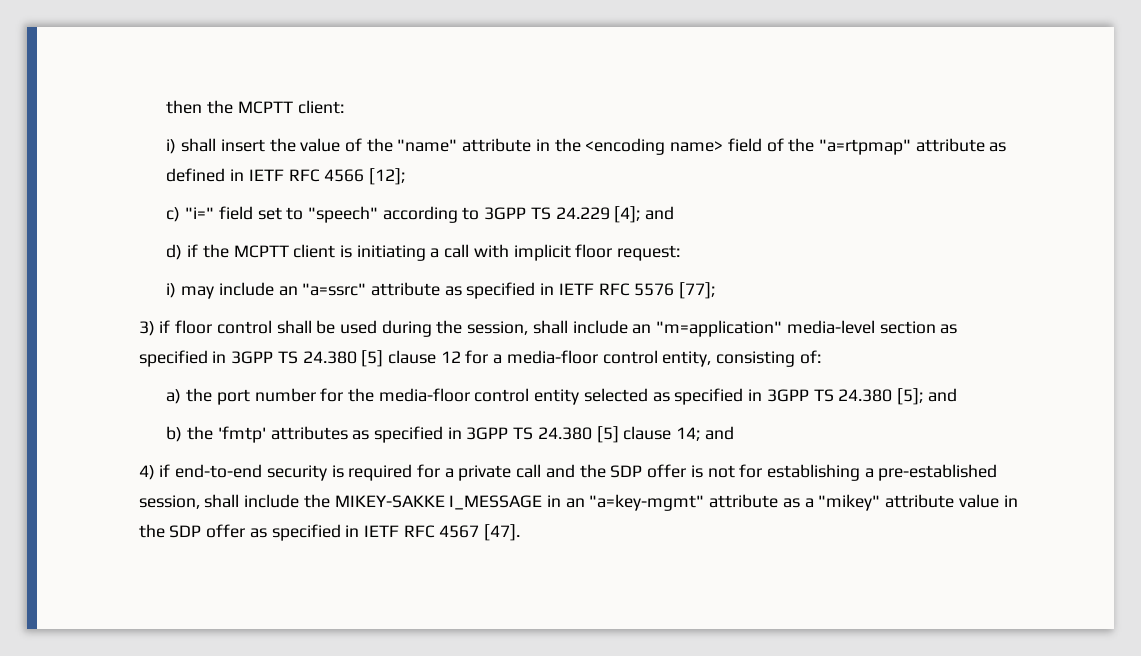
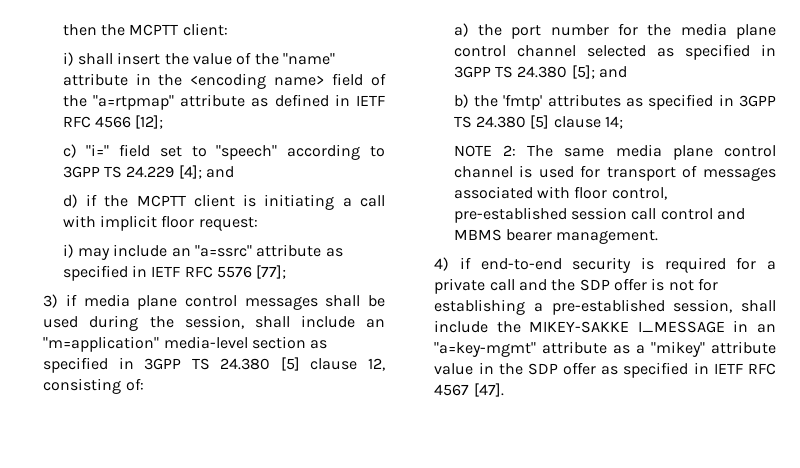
[175,320,272,334] floor control -> [83,294,318,310] media plane control messages
[440,350,712,367] 12 for a media-floor control entity, -> [368,358,385,371] 12,
[378,388,580,405] media-floor control entity -> [680,23,776,39] [453,45,576,57] media plane control channel
[704,426,734,440] and -> [453,144,776,160] [453,165,776,181] [453,186,667,200] [453,207,745,223] [453,229,659,244] // NOTE 2: The same media plane control channel is used for transport of messages associated with floor control, pre-established session call control and MBMS bearer management.

